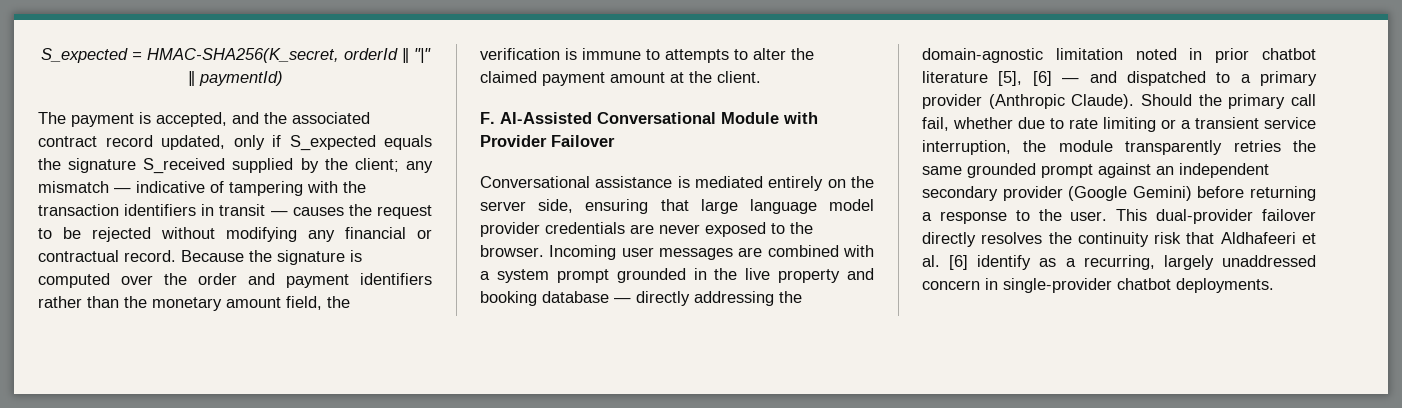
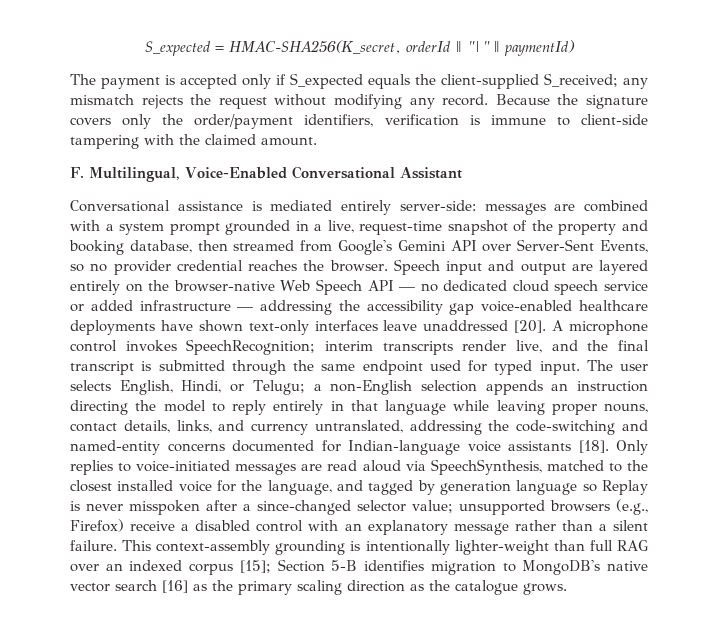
[156,112,370,127] [38,135,225,150] accepted, and the associated contract record updated, -> [180,74,237,89] accepted
[68,158,434,174] [38,181,366,196] [38,204,432,219] [38,227,432,242] [38,250,362,265] [38,273,432,288] [38,296,350,311] [480,48,814,63] [480,71,761,86] [480,112,818,124] [480,135,615,147] signature S_received supplied by the client; any mismatch — indicative of tampering with the transaction identifiers in transit — causes the request to be rejected without modifying any financial or contractual record. Because the signature is computed over the order and payment identifiers rather than the monetary amount field, the verification is immune to attempts to alter the claimed payment amount at the client. // F. AI-Assisted Conversational Module with Provider Failover -> [441,73,648,89] [70,94,649,109] [70,114,648,129] [70,134,317,149] [70,166,462,182] client-supplied S_received; any mismatch rejects the request without modifying any record. Because the signature covers only the order/payment identifiers, verification is immune to client-side tampering with the claimed amount. // F. Multilingual, Voice-Enabled Conversational Assistant
[827,176,874,188] [480,199,874,214] [480,222,813,237] [480,245,654,260] on the server side, ensuring that large language model provider credentials are never exposed to the browser. Incoming user -> [399,200,476,211] server-side:
[714,268,874,283] [480,291,802,306] [922,48,1316,63] [922,71,1317,86] [922,94,1316,109] [922,117,1316,132] [922,140,1316,155] [922,163,1269,178] [922,186,1316,201] [922,209,1316,224] [922,232,1316,247] [922,255,1316,270] [922,278,1274,293] the live property and booking database — directly addressing the domain-agnostic limitation noted in prior chatbot literature [5], [6] — and dispatched to a primary provider (Anthropic Claude). Should the primary call fail, whether due to rate limiting or a transient service interruption, the module transparently retries the same grounded prompt against an independent secondary provider (Google Gemini) before returning a response to the user. This dual-provider failover directly resolves the continuity risk that Aldhafeeri et al. [6] identify as a recurring, largely unaddressed concern in single-provider chatbot deployments. -> [314,220,649,235] [69,239,648,255] [70,259,648,275] [70,279,649,295] [70,300,648,315] [70,320,649,335] [70,339,649,355] [70,360,648,375] [70,380,648,395] [70,400,648,415] [70,420,648,435] [70,440,648,455] [70,459,648,475] [70,480,648,495] [70,499,648,515] [70,519,648,535] [70,540,648,555] [70,559,649,575] [70,580,567,595] a live, request-time snapshot of the property and booking database, then streamed from Google's Gemini API over Server-Sent Events, so no provider credential reaches the browser. Speech input and output are layered entirely on the browser-native Web Speech API — no dedicated cloud speech service or added infrastructure — addressing the accessibility gap voice-enabled healthcare deployments have shown text-only interfaces leave unaddressed [20]. A microphone control invokes SpeechRecognition; interim transcripts render live, and the final transcript is submitted through the same endpoint used for typed input. The user selects English, Hindi, or Telugu; a non-English selection appends an instruction directing the model to reply entirely in that language while leaving proper nouns, contact details, links, and currency untranslated, addressing the code-switching and named-entity concerns documented for Indian-language voice assistants [18]. Only replies to voice-initiated messages are read aloud via SpeechSynthesis, matched to the closest installed voice for the language, and tagged by generation language so Replay is never misspoken after a since-changed selector value; unsupported browsers (e.g., Firefox) receive a disabled control with an explanatory message rather than a silent failure. This context-assembly grounding is intentionally lighter-weight than full RAG over an indexed corpus [15]; Section 5-B identifies migration to MongoDB's native vector search [16] as the primary scaling direction as the catalogue grows.

